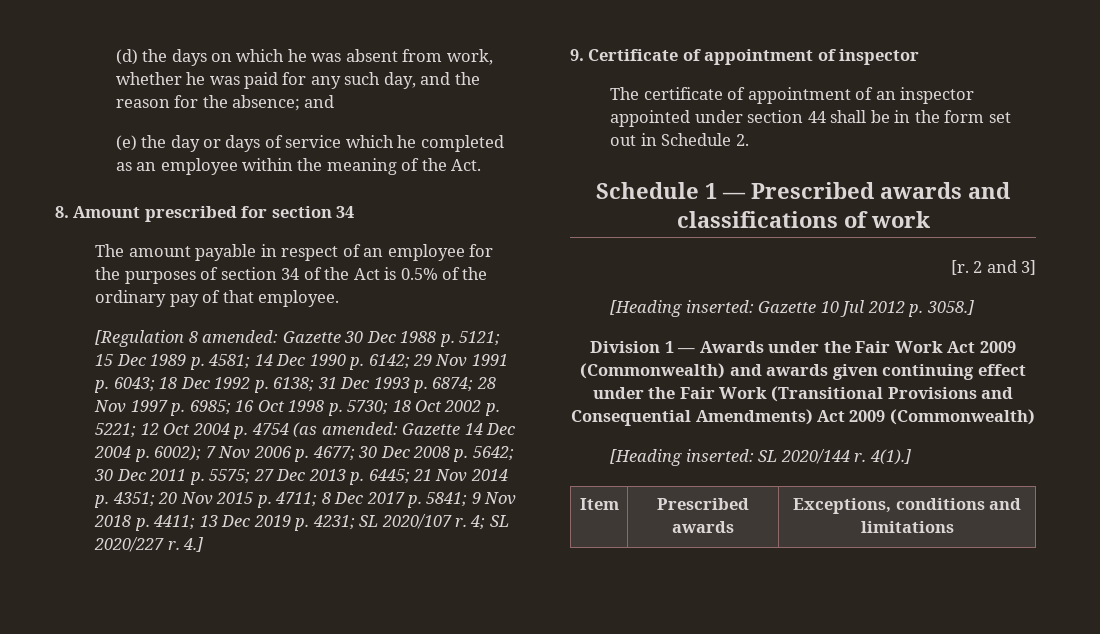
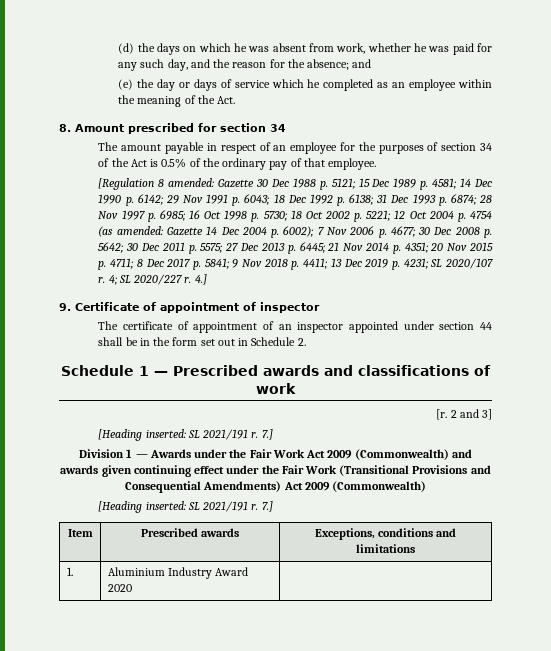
[758,300,974,317] Gazette 10 Jul 2012 p. 3058.] -> [187,429,273,440] SL 2021/191 r. 7.]
[780,449,911,465] 2020/144 r. 4(1).] -> [202,501,273,512] 2021/191 r. 7.]
(954, 527) none -> [66,567,73,576] [107,567,249,579] [107,584,132,592] // 1. | Aluminium Industry Award 2020 |

